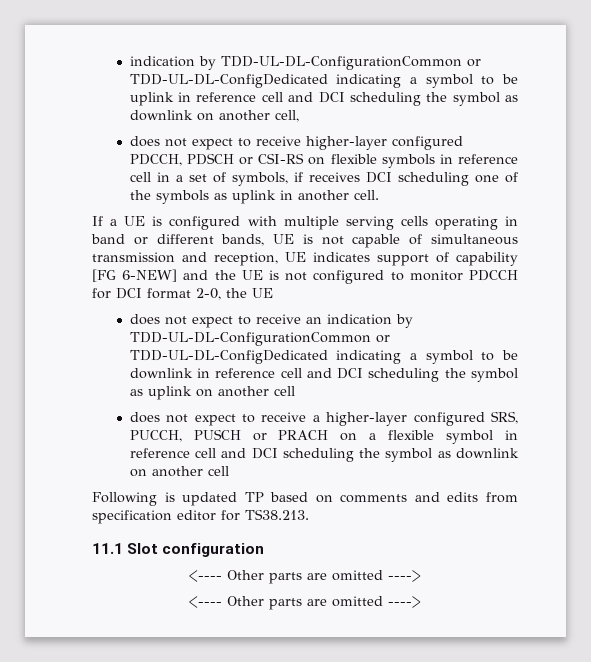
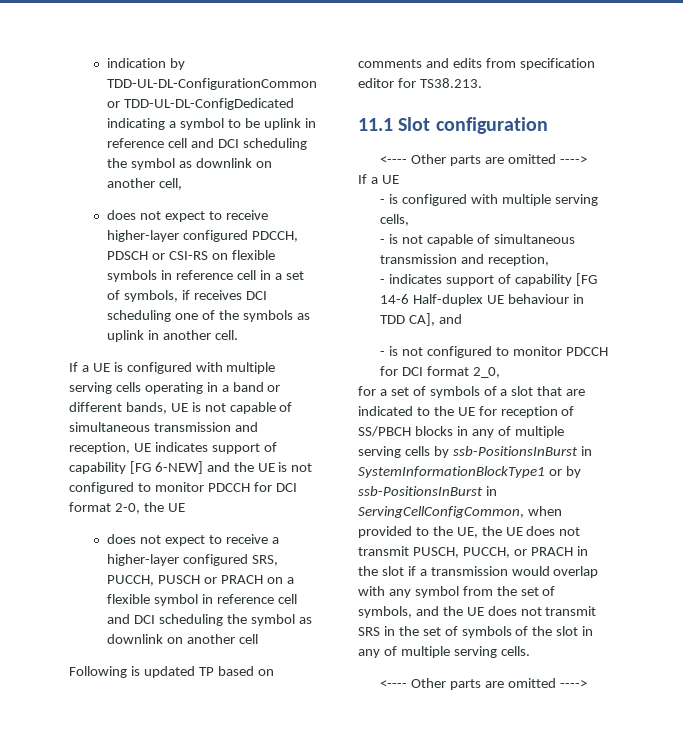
(518, 221) none -> [221,385,229,392] a
[129,314,413,328] [129,332,390,346] [129,350,519,364] [129,368,518,382] [129,386,295,400] // does not expect to receive an indication by TDD-UL-DL-ConfigurationCommon or TDD-UL-DL-ConfigDedicated indicating a symbol to be downlink in reference cell and DCI scheduling the symbol as uplink on another cell -> (185, 507) none
(421, 576) none -> [358,174,399,184] [380,194,598,206] [380,214,410,226] [380,234,575,246] [380,254,550,266] [380,273,597,286] [380,294,584,306] [380,313,463,326] [380,346,608,358] [380,366,501,378] [358,386,586,398] [358,406,575,418] [358,426,564,438] [358,446,592,458] [358,466,581,478] [358,486,497,496] [358,506,562,518] [358,526,581,538] [358,546,588,558] [358,566,599,578] [358,586,556,598] [358,606,597,618] [358,626,594,638] [358,646,530,658] // If a UE // - is configured with multiple serving cells, // - is not capable of simultaneous transmission and reception, // - indicates support of capability [FG 14-6 Half-duplex UE behaviour in TDD CA], and // - is not configured to monitor PDCCH for DCI format 2_0, // for a set of symbols of a slot that are indicated to the UE for reception of SS/PBCH blocks in any of multiple serving cells by ssb-PositionsInBurst in SystemInformationBlockType1 or by ssb-PositionsInBurst in ServingCellConfigCommon, when provided to the UE, the UE does not transmit PUSCH, PUCCH, or PRACH in the slot if a transmission would overlap with any symbol from the set of symbols, and the UE does not transmit SRS in the set of symbols of the slot in any of multiple serving cells.

